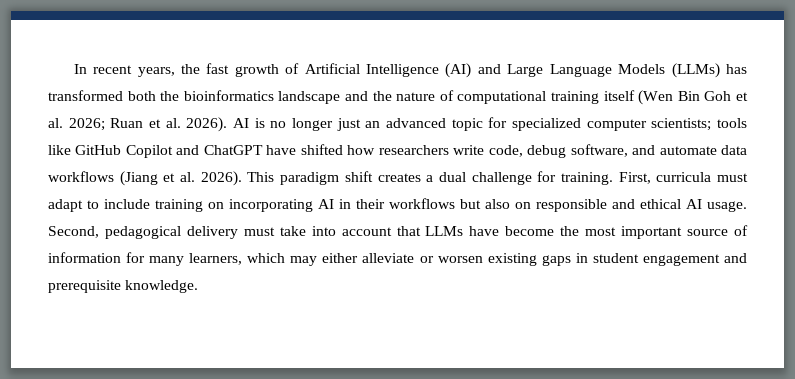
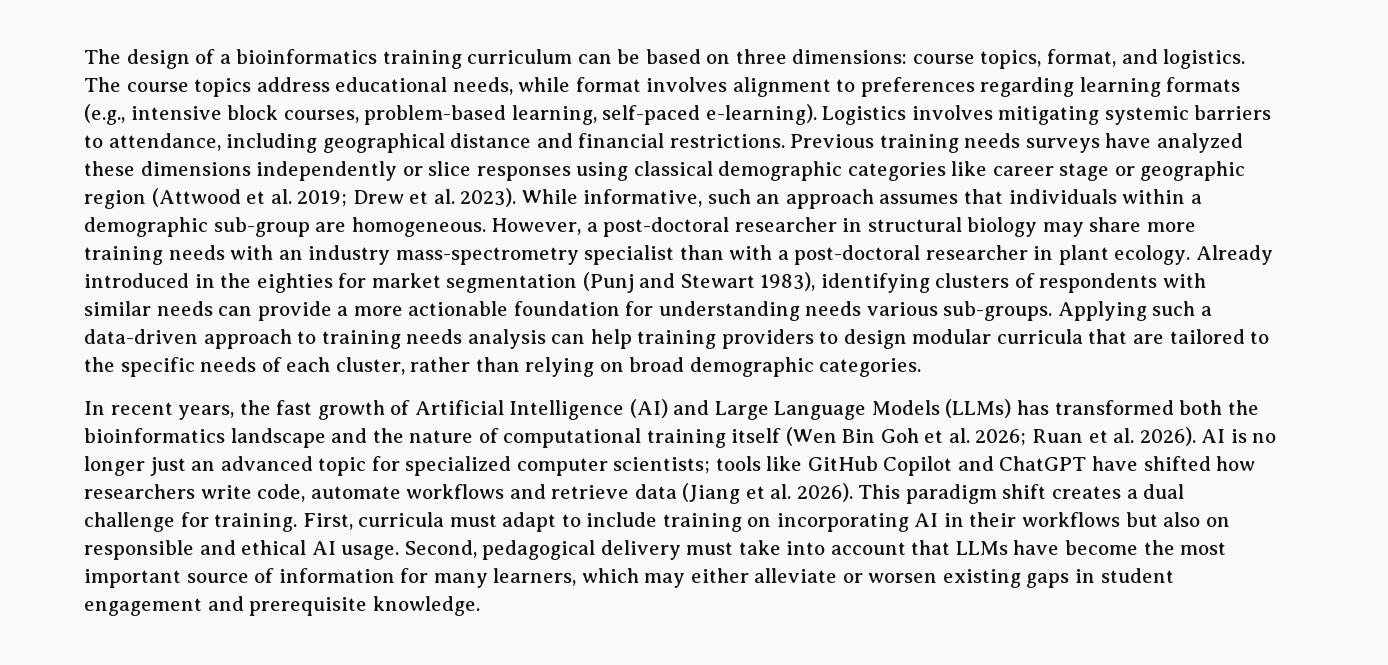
(73, 69) none -> [84,49,1246,69] [84,77,1241,97] [84,104,1272,125] [84,133,1243,153] [84,161,1246,181] [84,188,1202,209] [84,217,1196,237] [84,245,1274,265] [84,272,1207,293] [84,301,1213,321] [84,329,1270,349] [84,357,922,377] The design of a bioinformatics training curriculum can be based on three dimensions: course topics, format, and logistics. The course topics address educational needs, while format involves alignment to preferences regarding learning formats (e.g., intensive block courses, problem-based learning, self-paced e-learning). Logistics involves mitigating systemic barriers to attendance, including geographical distance and financial restrictions. Previous training needs surveys have analyzed these dimensions independently or slice responses using classical demographic categories like career stage or geographic region (Attwood et al. 2019; Drew et al. 2023). While informative, such an approach assumes that individuals within a demographic sub-group are homogeneous. However, a post-doctoral researcher in structural biology may share more training needs with an industry mass-spectrometry specialist than with a post-doctoral researcher in plant ecology. Already introduced in the eighties for market segmentation (Punj and Stewart 1983), identifying clusters of respondents with similar needs can provide a more actionable foundation for understanding needs various sub-groups. Applying such a data-driven approach to training needs analysis can help training providers to design modular curricula that are tailored to the specific needs of each cluster, rather than relying on broad demographic categories. //
[527,144,747,158] [48,171,114,182] debug software, and automate data workflows -> [310,484,677,499] automate workflows and retrieve data

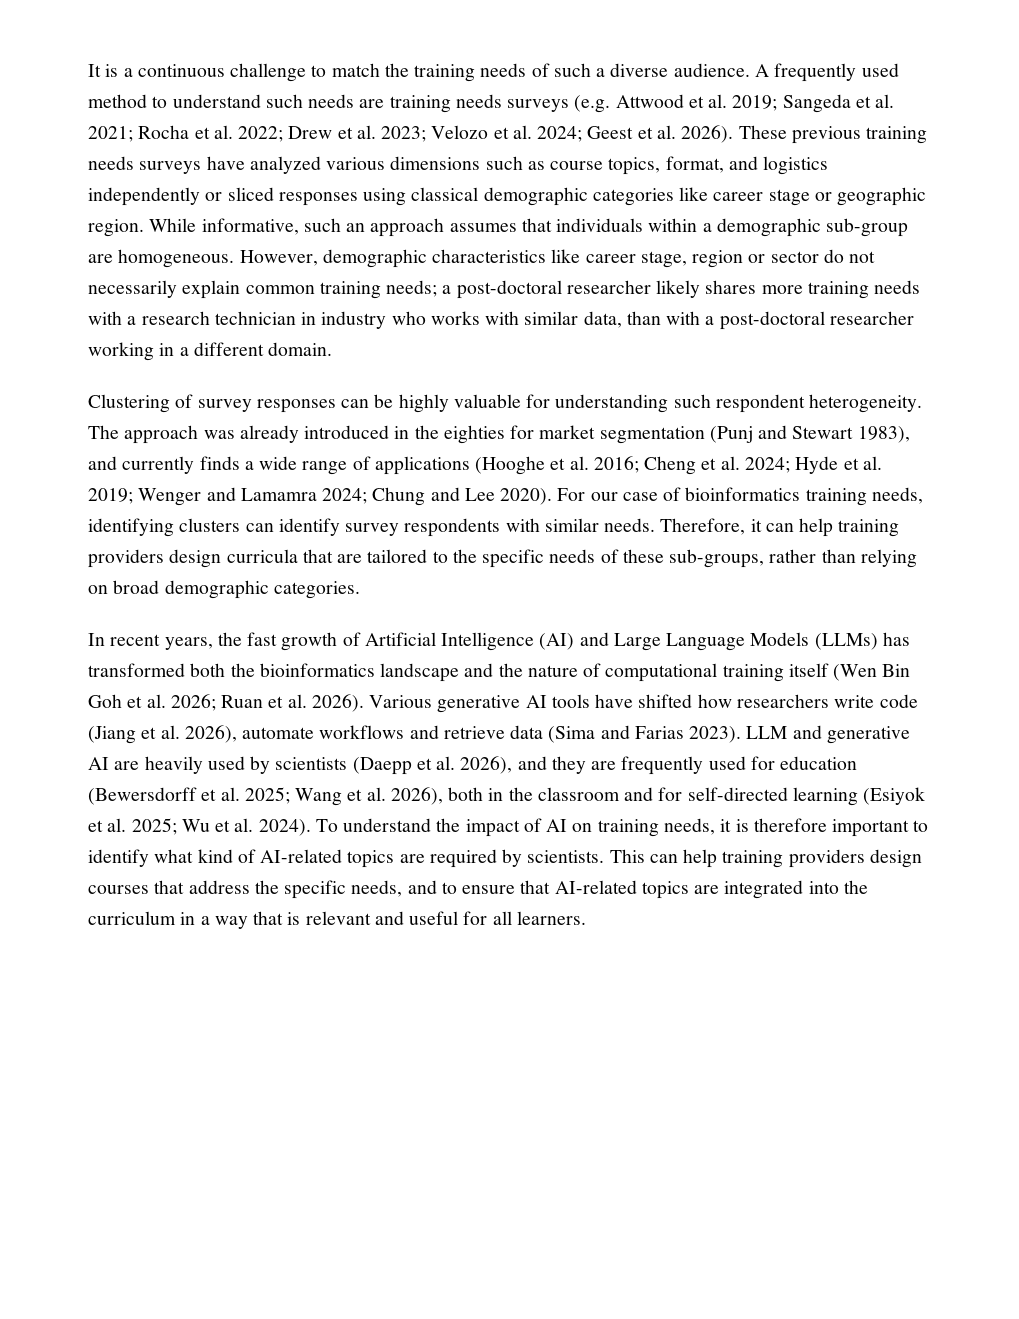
[84,49,1246,69] [84,77,1241,97] [84,104,1272,125] [84,133,875,153] The design of a bioinformatics training curriculum can be based on three dimensions: course topics, format, and logistics. The course topics address educational needs, while format involves alignment to preferences regarding learning formats (e.g., intensive block courses, problem-based learning, self-paced e-learning). Logistics involves mitigating systemic barriers to attendance, including geographical distance and financial restrictions. Previous -> [88,63,899,82] [88,94,895,113] [88,125,861,144] It is a continuous challenge to match the training needs of such a diverse audience. A frequently used method to understand such needs are training needs surveys (e.g. Attwood et al. 2019; Sangeda et al. 2021; Rocha et al. 2022; Drew et al. 2023; Velozo et al. 2024; Geest et al. 2026). These previous
[84,161,251,176] these dimensions -> [326,156,829,175] various dimensions such as course topics, format, and logistics
[428,161,472,176] slice -> [227,187,274,201] sliced
[84,188,517,209] region (Attwood et al. 2019; Drew et al. 2023). -> [88,219,144,237] region.
[586,217,1196,237] [84,245,675,265] a post-doctoral researcher in structural biology may share more training needs with an industry mass-spectrometry specialist -> [322,249,876,268] [88,280,921,299] [88,311,622,329] demographic characteristics like career stage, region or sector do not necessarily explain common training needs; a post-doctoral researcher likely shares more training needs with a research technician in industry who works with similar data,
[1033,245,1274,265] in plant ecology. Already -> [88,342,333,361] [88,394,923,413] [88,425,299,444] working in a different domain. // Clustering of survey responses can be highly valuable for understanding such respondent heterogeneity. The approach was already
[820,273,1207,293] [84,301,1213,321] [84,329,992,349] identifying clusters of respondents with similar needs can provide a more actionable foundation for understanding needs various sub-groups. Applying such a data-driven approach to training needs analysis can help training providers to design modular -> [88,456,882,475] [88,487,923,506] [88,518,900,537] [88,549,222,568] and currently finds a wide range of applications (Hooghe et al. 2016; Cheng et al. 2024; Hyde et al. 2019; Wenger and Lamamra 2024; Chung and Lee 2020). For our case of bioinformatics training needs, identifying clusters can identify survey respondents with similar needs. Therefore, it can help training providers design
[286,357,405,375] each cluster, -> [622,549,765,568] these sub-groups,
[1201,429,1277,443] [84,456,1087,476] AI is no longer just an advanced topic for specialized computer scientists; tools like GitHub Copilot and ChatGPT -> [369,694,590,713] Various generative AI tools
[257,484,306,502] code, -> [879,694,918,708] [88,725,237,744] code (Jiang et al. 2026),
[682,483,1185,504] [84,512,1230,532] [84,540,1227,560] [84,568,1174,588] [84,596,480,616] (Jiang et al. 2026). This paradigm shift creates a dual challenge for training. First, curricula must adapt to include training on incorporating AI in their workflows but also on responsible and ethical AI usage. Second, pedagogical delivery must take into account that LLMs have become the most important source of information for many learners, which may either alleviate or worsen existing gaps in student engagement and prerequisite knowledge. -> [548,725,910,744] [88,756,858,775] [88,787,926,806] [88,818,929,837] [88,849,922,868] [88,880,868,899] [88,911,586,929] (Sima and Farias 2023). LLM and generative AI are heavily used by scientists (Daepp et al. 2026), and they are frequently used for education (Bewersdorff et al. 2025; Wang et al. 2026), both in the classroom and for self-directed learning (Esiyok et al. 2025; Wu et al. 2024). To understand the impact of AI on training needs, it is therefore important to identify what kind of AI-related topics are required by scientists. This can help training providers design courses that address the specific needs, and to ensure that AI-related topics are integrated into the curriculum in a way that is relevant and useful for all learners.

